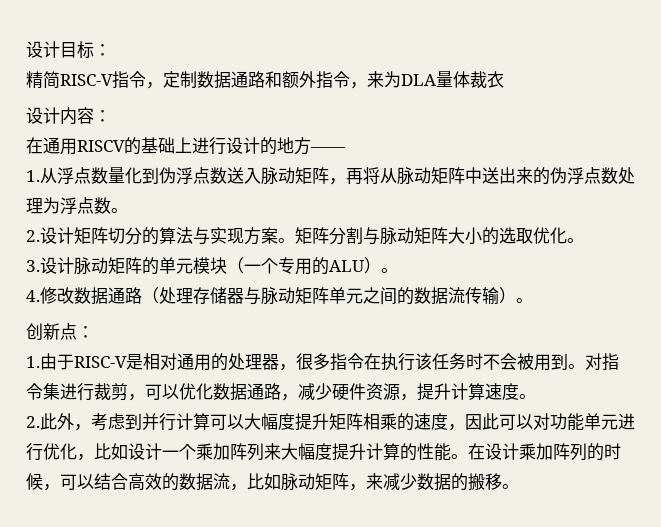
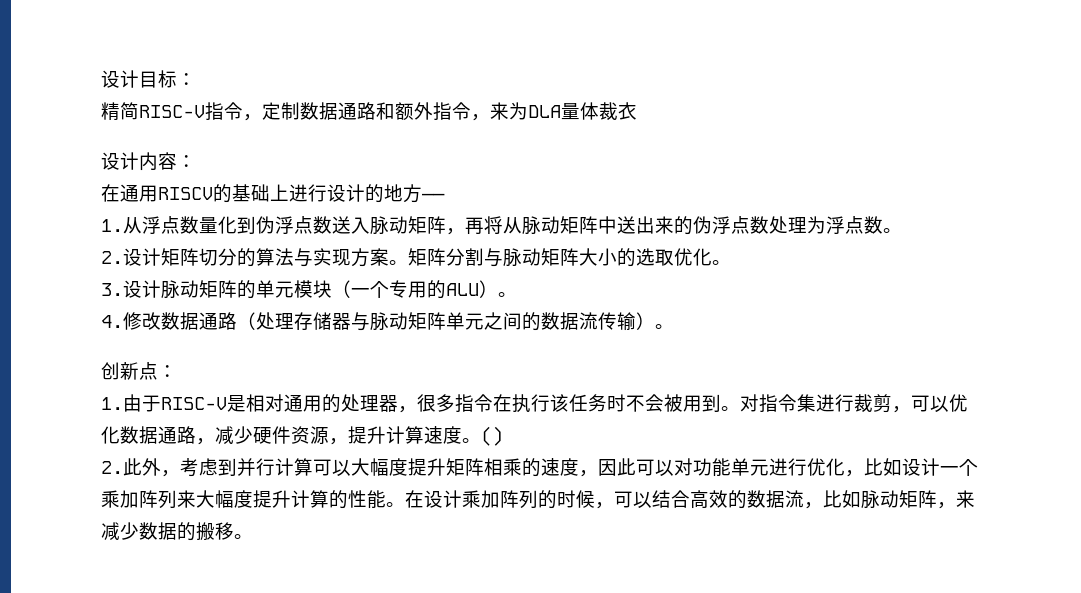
(536, 396) none -> [481,426,503,446] ()

